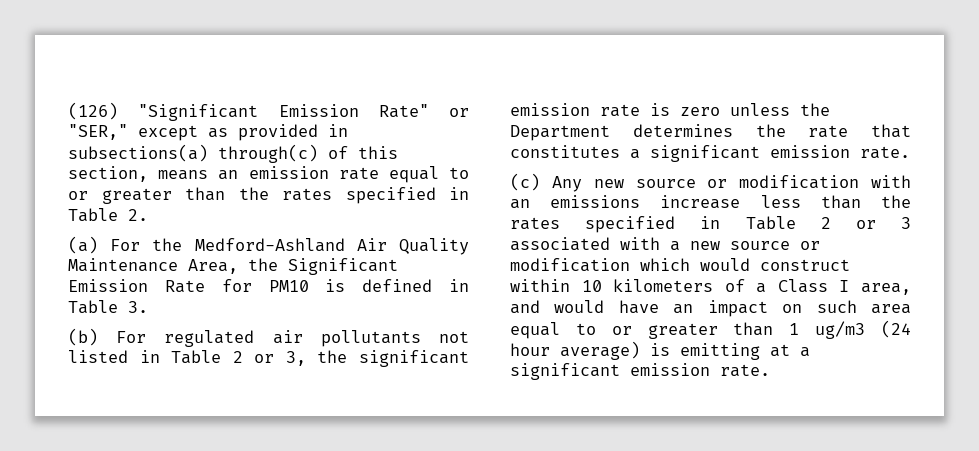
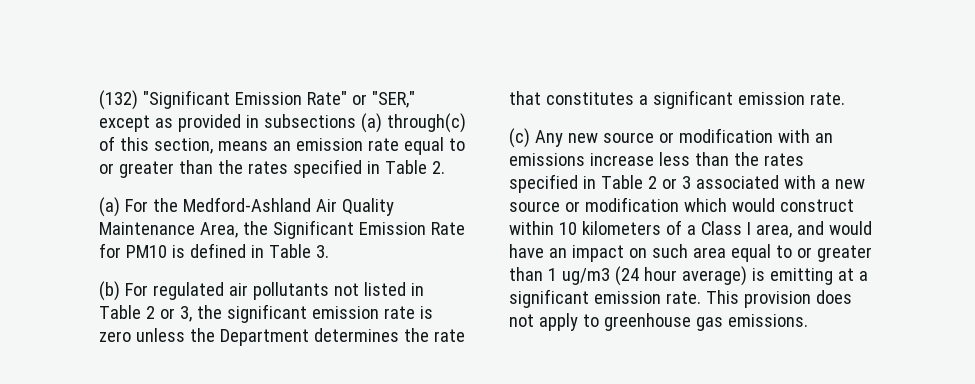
[68,102,118,120] (126) -> [99,90,138,110] (132)
[68,144,208,162] subsections(a) -> [263,113,382,133] subsections (a)
(770, 370) none -> [705,290,852,308] [509,313,808,331] This provision does not apply to greenhouse gas emissions.

